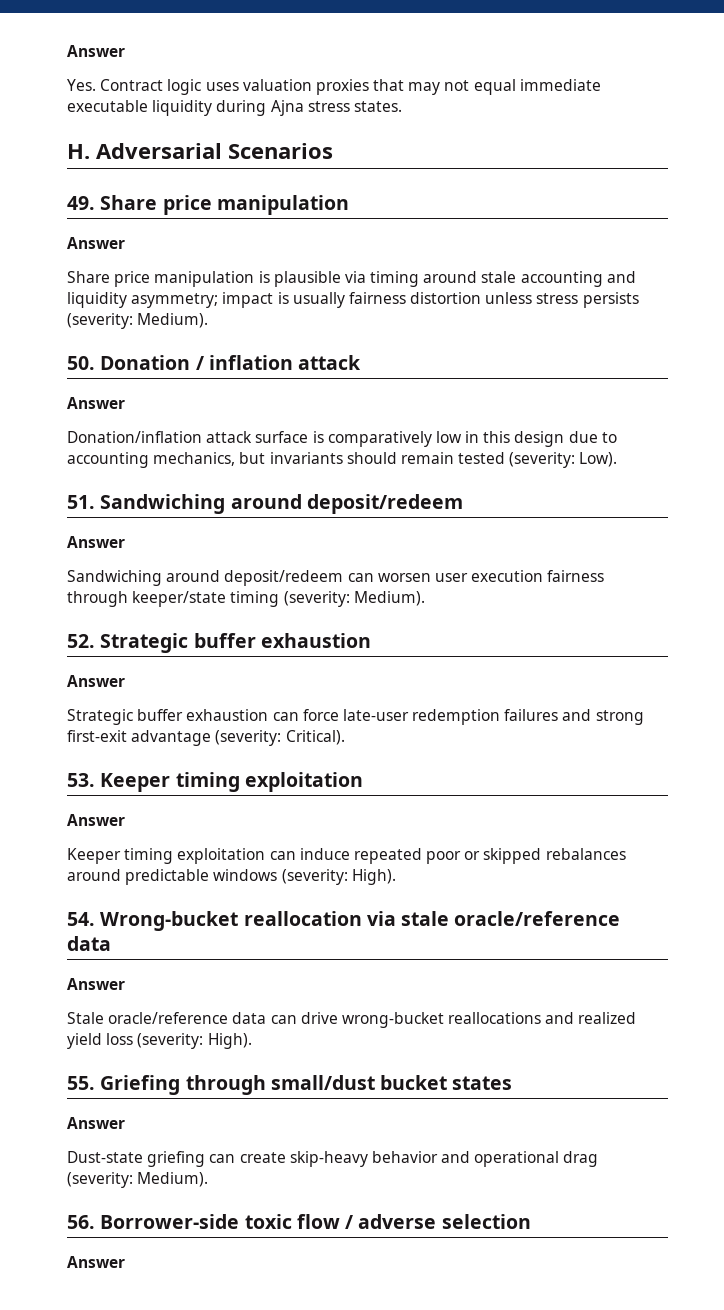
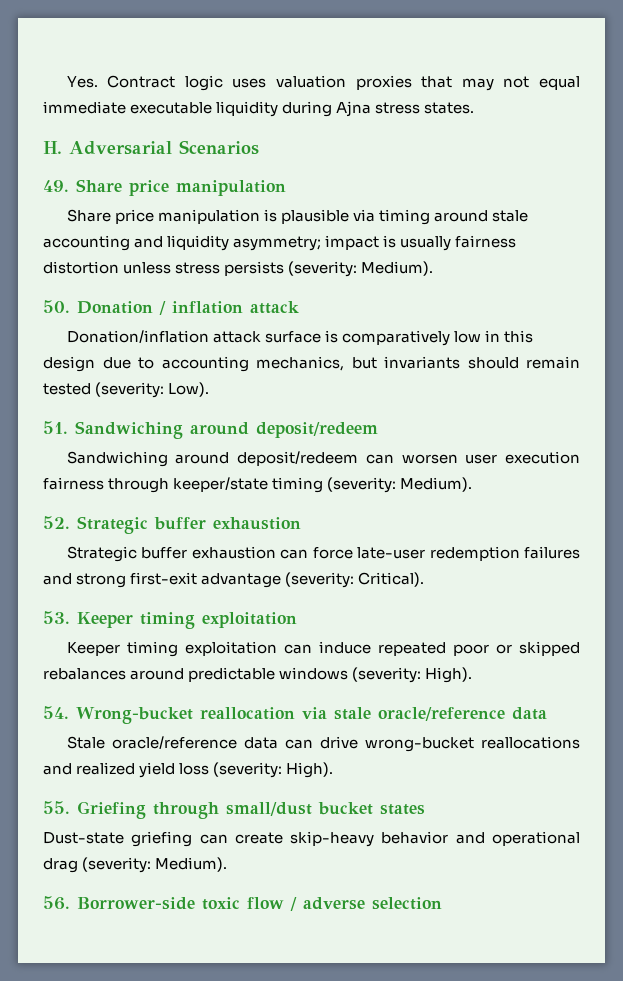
[67,45,125,57] Answer // -> (66, 82) none
[67,237,125,249] // Answer -> (286, 188) none
[67,397,125,409] // Answer -> (299, 307) none
[67,536,125,548] // Answer -> (378, 430) none
[67,675,125,687] // Answer -> (301, 523) none
[67,814,125,826] // Answer -> (297, 620) none
[67,978,125,990] // Answer -> (547, 713) none
[67,1117,125,1129] // Answer -> (425, 809) none
[67,1256,125,1268] // Answer -> (442, 903) none

